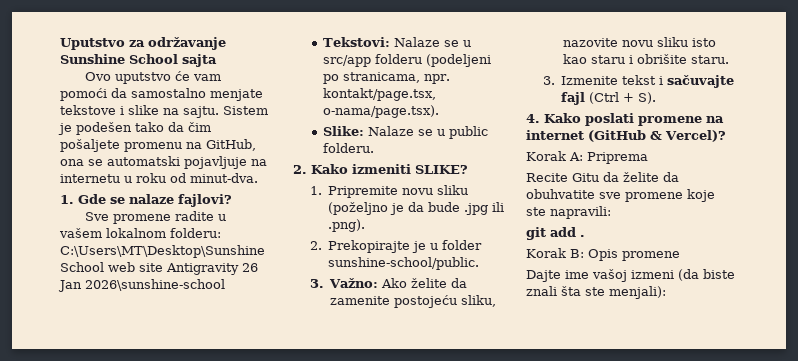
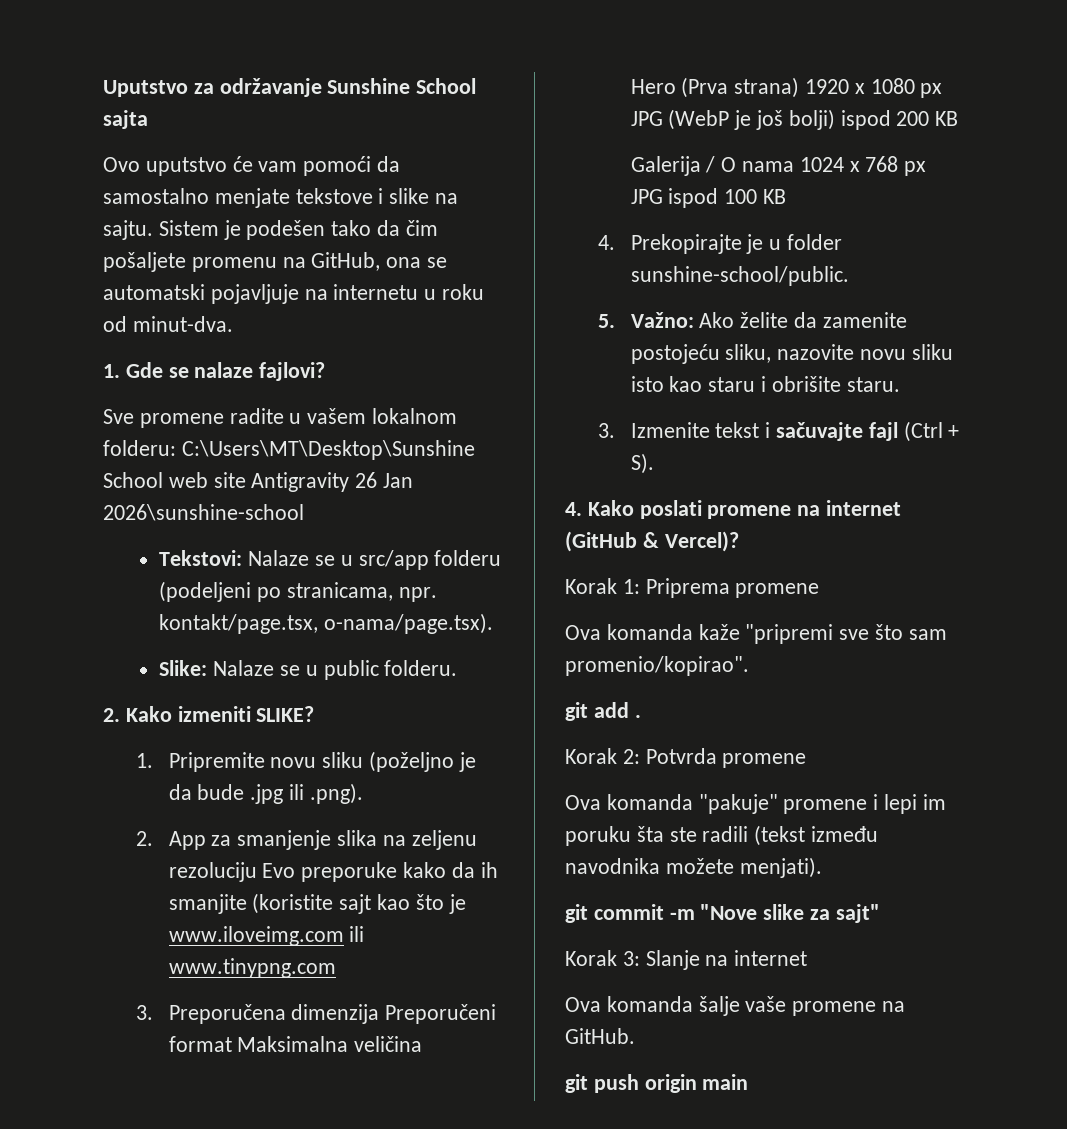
(322, 245) none -> [168,830,477,850] [168,862,498,882] [168,893,466,914] [168,926,365,946] [168,958,336,978] [135,1004,497,1024] [168,1036,423,1052] [630,77,943,98] [630,109,959,130] [630,156,927,176] [630,188,787,208] [597,235,615,250] App za smanjenje slika na zeljenu rezoluciju Evo preporuke kako da ih smanjite (koristite sajt kao što je www.iloveimg.com ili www.tinypng.com // 3. Preporučena dimenzija Preporučeni format Maksimalna veličina // Hero (Prva strana) 1920 x 1080 px JPG (WebP je još bolji) ispod 200 KB // Galerija / O nama 1024 x 768 px JPG ispod 100 KB // 4.
[309,279,324,288] 3. -> [597,314,615,328] 5.
[569,152,583,161] A: -> [622,579,640,594] 1:
[526,172,679,182] [526,189,715,202] [526,206,611,219] // Recite Gitu da želite da obuhvatite sve promene koje ste napravili: -> [735,583,820,598] [565,624,947,644] [565,656,749,676] promene // Ova komanda kaže "pripremi sve što sam promenio/kopirao".
[570,249,680,261] [526,269,735,282] [526,286,666,299] B: Opis promene // Dajte ime vašoj izmeni (da biste znali šta ste menjali): -> [622,748,807,768] [565,794,946,814] [565,825,879,846] [565,857,822,878] [565,904,880,923] [565,950,808,970] [565,996,906,1016] [565,1028,635,1044] [565,1074,749,1093] 2: Potvrda promene // Ova komanda "pakuje" promene i lepi im poruku šta ste radili (tekst između navodnika možete menjati). // git commit -m "Nove slike za sajt" // Korak 3: Slanje na internet // Ova komanda šalje vaše promene na GitHub. // git push origin main

